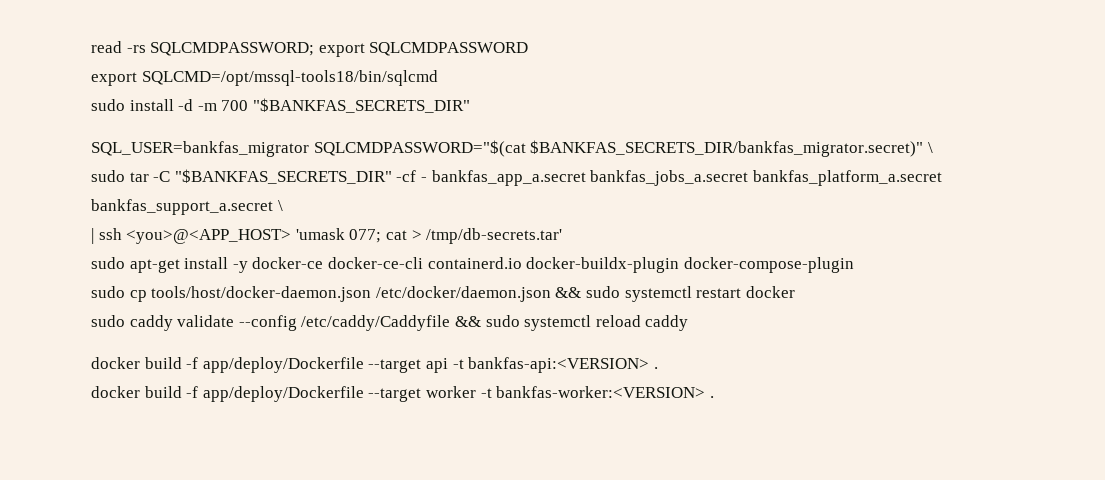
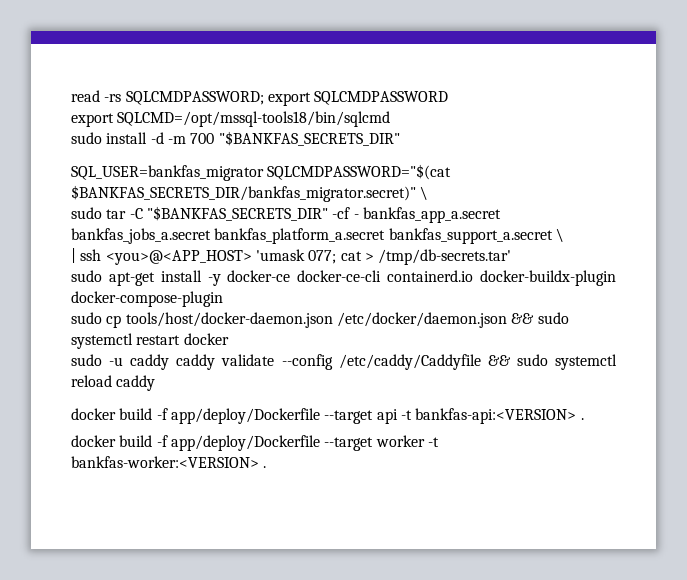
(125, 321) none -> [109,354,170,370] -u caddy

